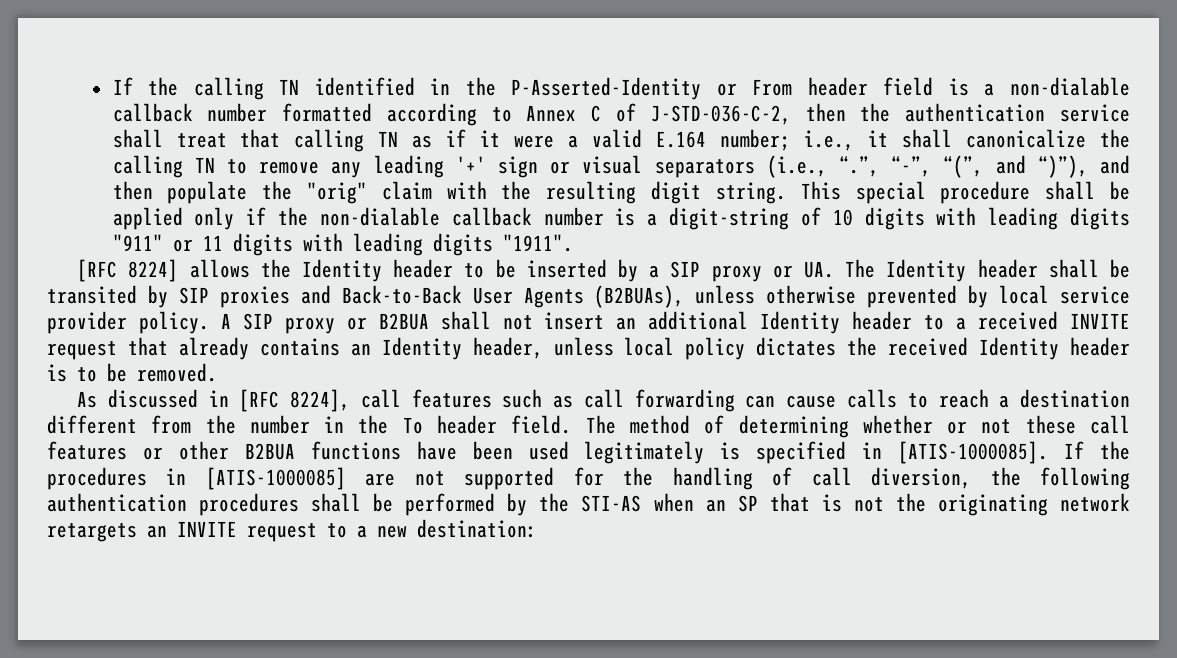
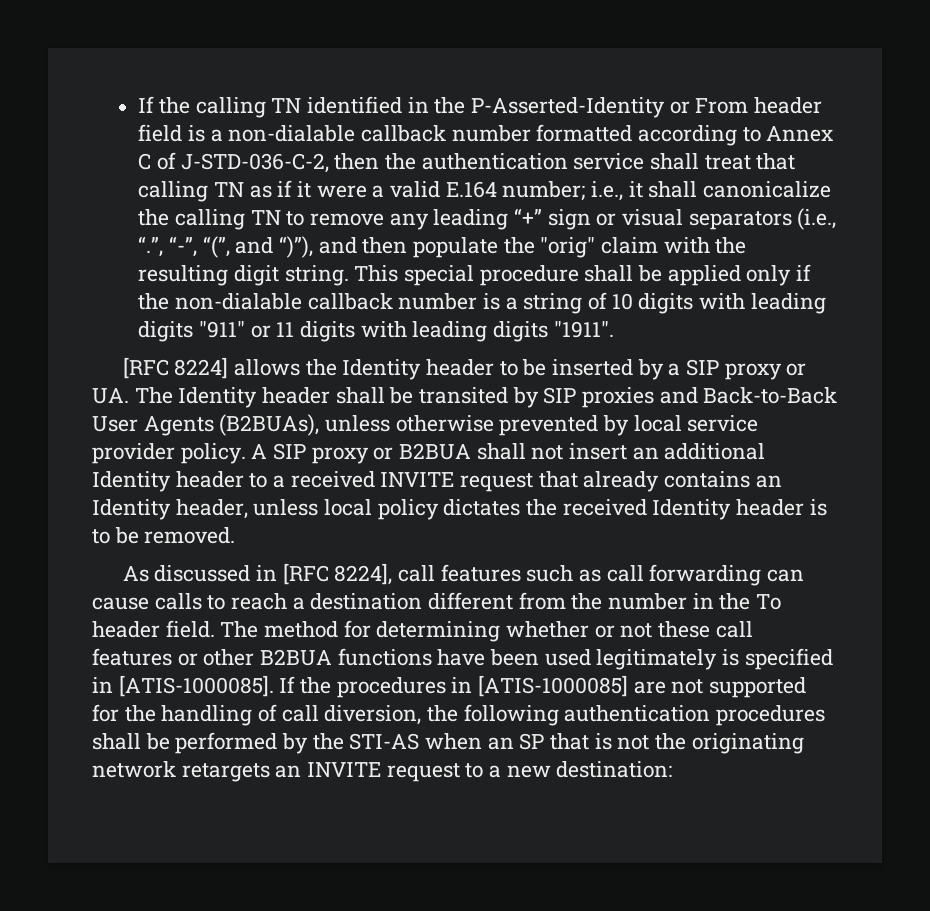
[455,156,486,173] '+' -> [514,208,543,225] “+”
[669,207,790,230] digit-string -> [523,293,583,314] string
[704,415,725,434] of -> [343,620,371,638] for

